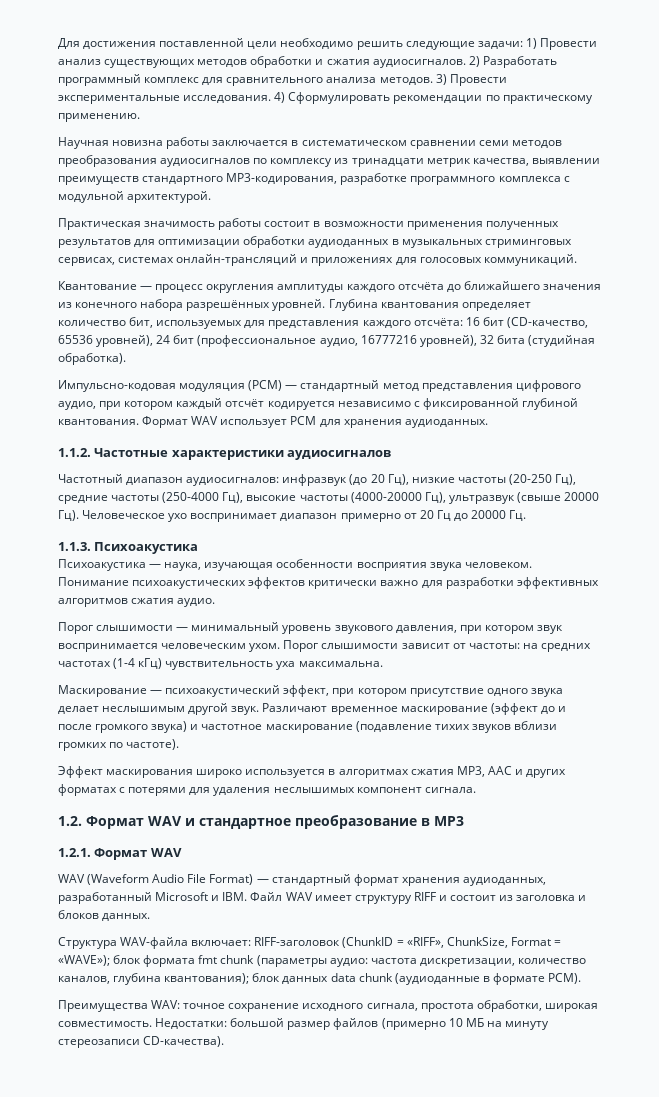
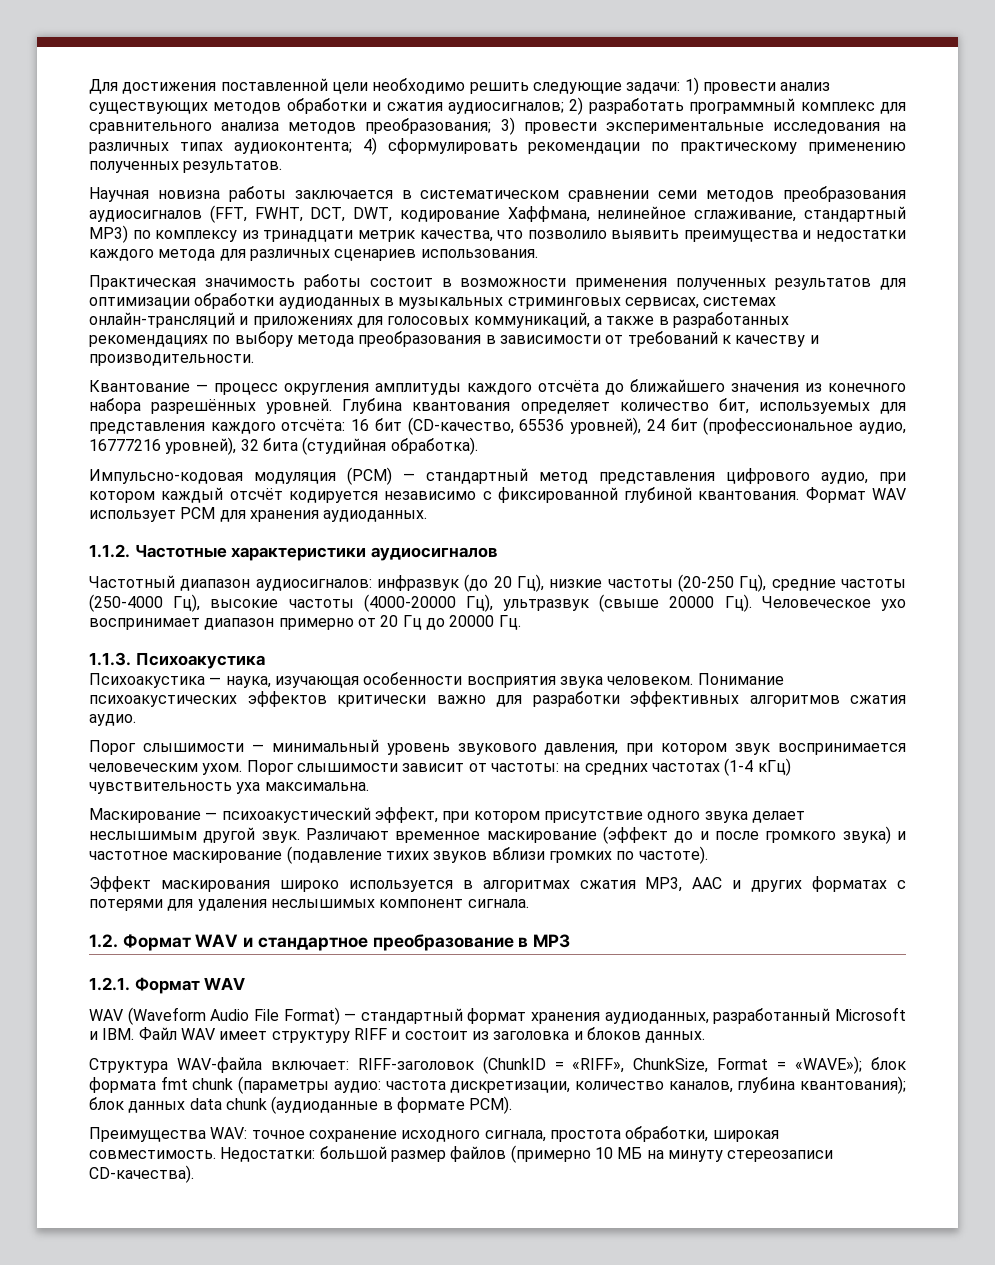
[539,38,597,50] Провести -> [702,82,776,94] провести
[372,56,557,68] аудиосигналов. 2) Разработать -> [448,97,684,115] аудиосигналов; 2) разработать
[379,74,507,86] [58,92,593,104] [58,113,140,122] методов. 3) Провести экспериментальные исследования. 4) Сформулировать рекомендации по практическому применению. -> [288,117,906,135] [89,137,906,155] [89,161,283,173] методов преобразования; 3) провести экспериментальные исследования на различных типах аудиоконтента; 4) сформулировать рекомендации по практическому применению полученных результатов.
(251, 162) none -> [209,205,906,223] [89,225,128,243] (FFT, FWHT, DCT, DWT, кодирование Хаффмана, нелинейное сглаживание, стандартный MP3)
[531,158,600,164] [58,173,570,185] [58,191,212,203] выявлении преимуществ стандартного MP3-кодирования, разработке программного комплекса с модульной архитектурой. -> [497,230,907,242] [89,249,538,261] что позволило выявить преимущества и недостатки каждого метода для различных сценариев использования.
[483,254,577,266] коммуникаций. -> [473,312,789,328] [89,331,819,347] [89,354,254,366] коммуникаций, а также в разработанных рекомендациях по выбору метода преобразования в зависимости от требований к качеству и производительности.

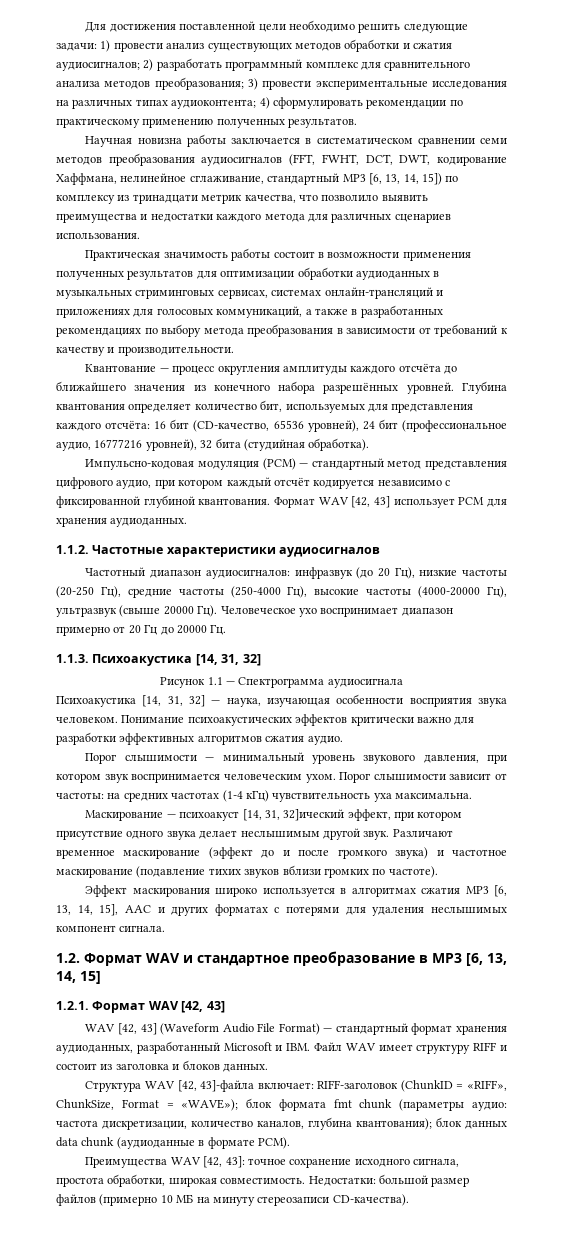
[89,225,128,243] MP3) -> [342,173,442,185] MP3 [6, 13, 14, 15])
(906, 494) none -> [351,496,391,508] [42, 43]
[89,673,205,688] // Психоакустика -> [195,654,261,666] [160,677,403,688] [56,695,205,707] [14, 31, 32] // Рисунок 1.1 — Спектрограмма аудиосигнала // Психоакустика [14, 31, 32]
[221,807,371,823] психоакустический -> [179,809,345,821] психоакуст [14, 31, 32]ический
[645,877,683,892] MP3, -> [465,885,507,897] [56,904,119,916] MP3 [6, 13, 14, 15],
(571, 941) none -> [466,953,507,966] [56,971,101,984] [6, 13, 14, 15]
[89,1009,123,1021] // WAV -> [181,1001,225,1013] [85,1023,157,1035] [42, 43] // WAV [42, 43]
[176,1057,262,1073] WAV-файла -> [144,1080,255,1092] WAV [42, 43]-файла
[210,1127,248,1139] WAV: -> [170,1156,245,1168] WAV [42, 43]:

